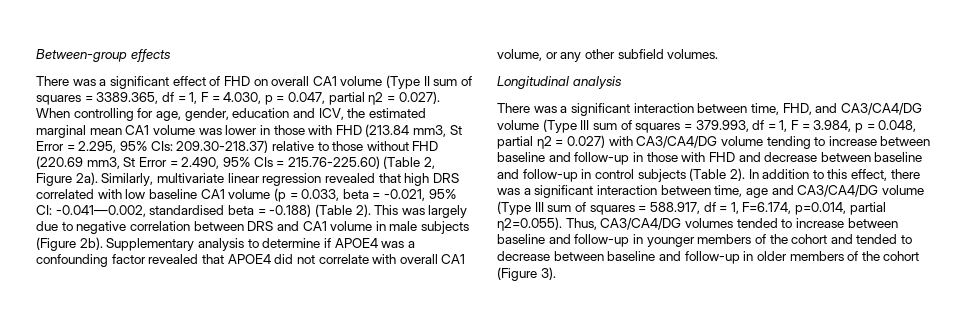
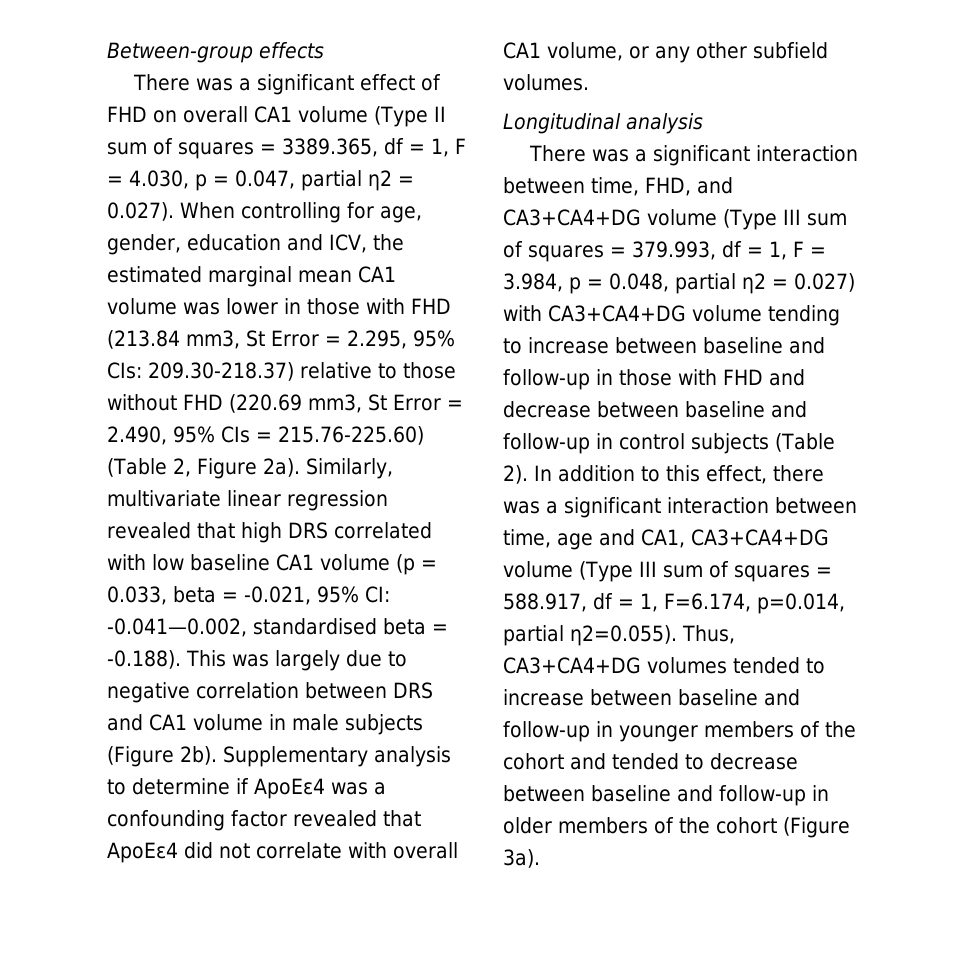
[269,204,371,217] -0.188) (Table 2). -> [107,650,181,669] -0.188).
[334,238,378,248] APOE4 -> [254,778,325,799] ApoEε4
[227,254,271,264] APOE4 -> [107,842,178,863] ApoEε4
[840,103,922,115] CA3/CA4/DG -> [503,209,641,226] CA3+CA4+DG
[636,136,718,148] CA3/CA4/DG -> [548,305,686,322] CA3+CA4+DG
[797,185,879,197] CA3/CA4/DG -> [641,529,829,548] CA1, CA3+CA4+DG
[600,218,682,230] CA3/CA4/DG -> [503,657,641,674] CA3+CA4+DG
[540,267,556,280] 3). -> [503,849,540,868] 3a).

